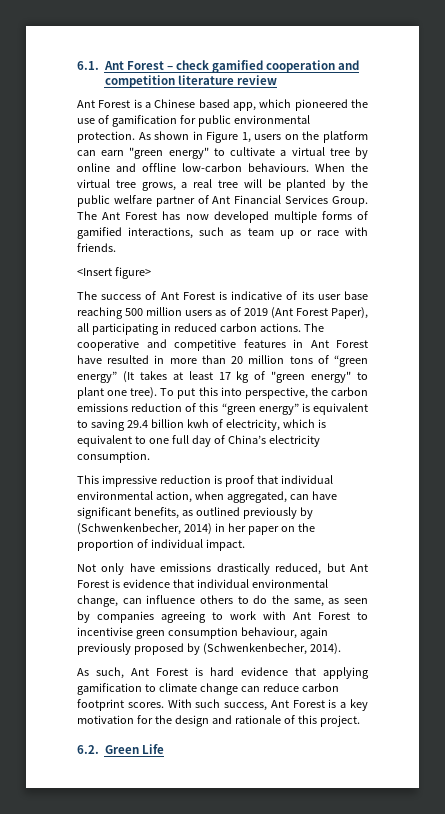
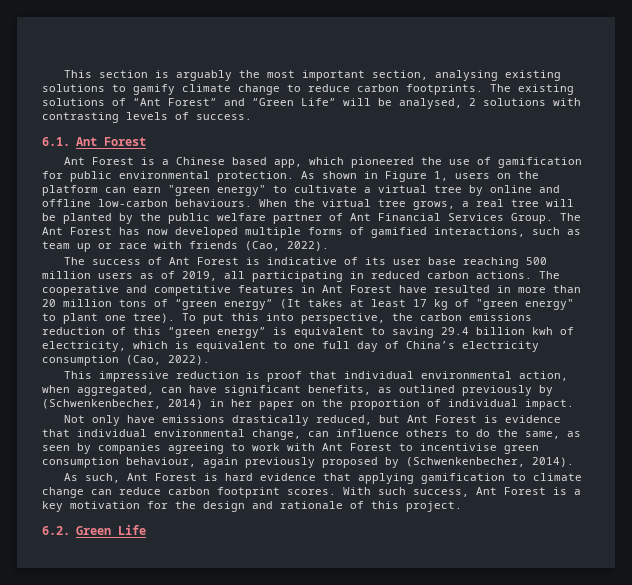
[77,60,360,73] [104,75,277,88] 6.1. Ant Forest – check gamified cooperation and competition literature review -> [63,70,561,81] [42,84,574,95] [42,98,581,109] [42,112,252,123] [42,137,146,146] This section is arguably the most important section, analysing existing solutions to gamify climate change to reduce carbon footprints. The existing solutions of “Ant Forest” and “Green Life” will be analysed, 2 solutions with contrasting levels of success. // 6.1. Ant Forest
[77,243,116,252] [77,267,151,279] friends. // <Insert figure> -> [189,241,329,251] friends (Cao, 2022).
[243,307,368,319] 2019 (Ant Forest Paper), -> [182,271,217,281] 2019,
[77,451,150,463] consumption. -> [42,355,210,366] consumption (Cao, 2022).

